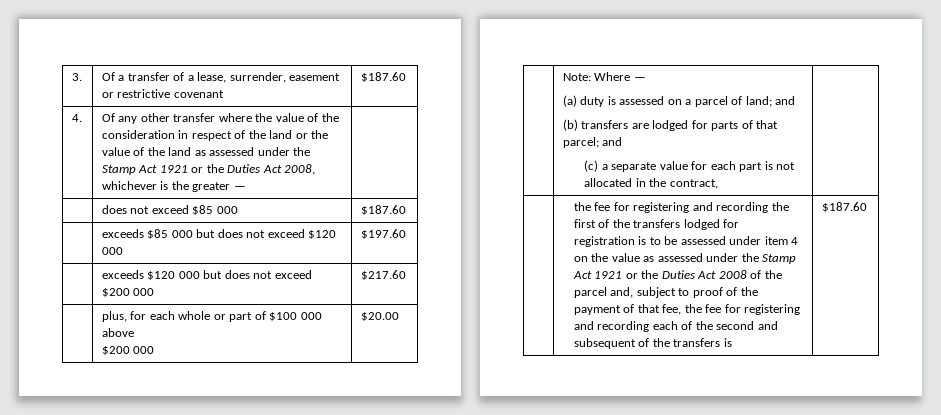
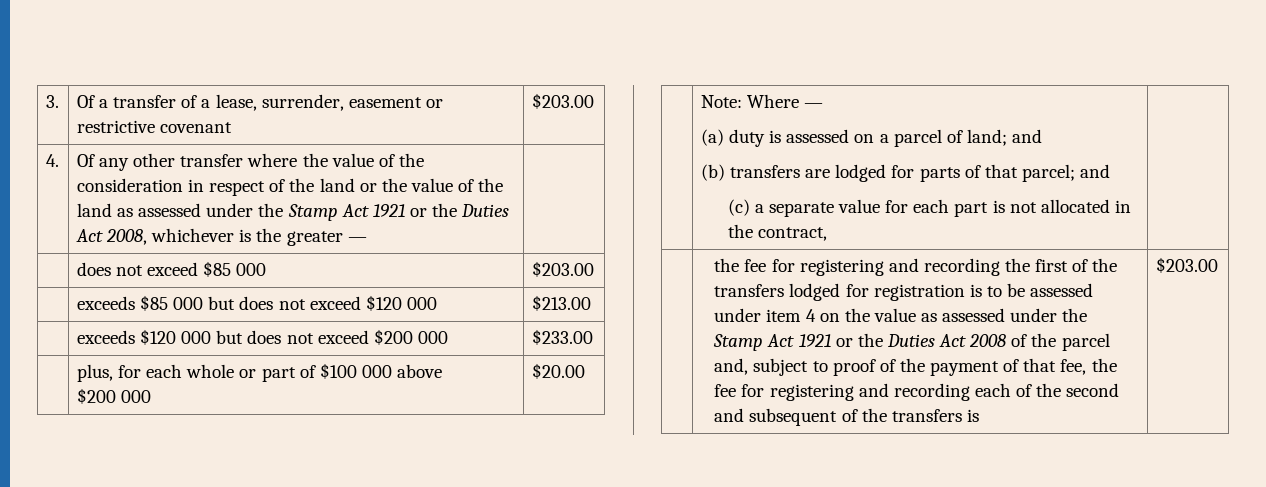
[360,72,406,82] $187.60 -> [531,93,594,109] $203.00
[360,205,406,215] $187.60 -> [531,261,594,277] $203.00
[360,229,406,239] $197.60 -> [531,295,591,311] $213.00
[360,270,406,280] $217.60 -> [531,329,593,345] $233.00
[821,202,867,212] $187.60 -> [1155,257,1218,273] $203.00

